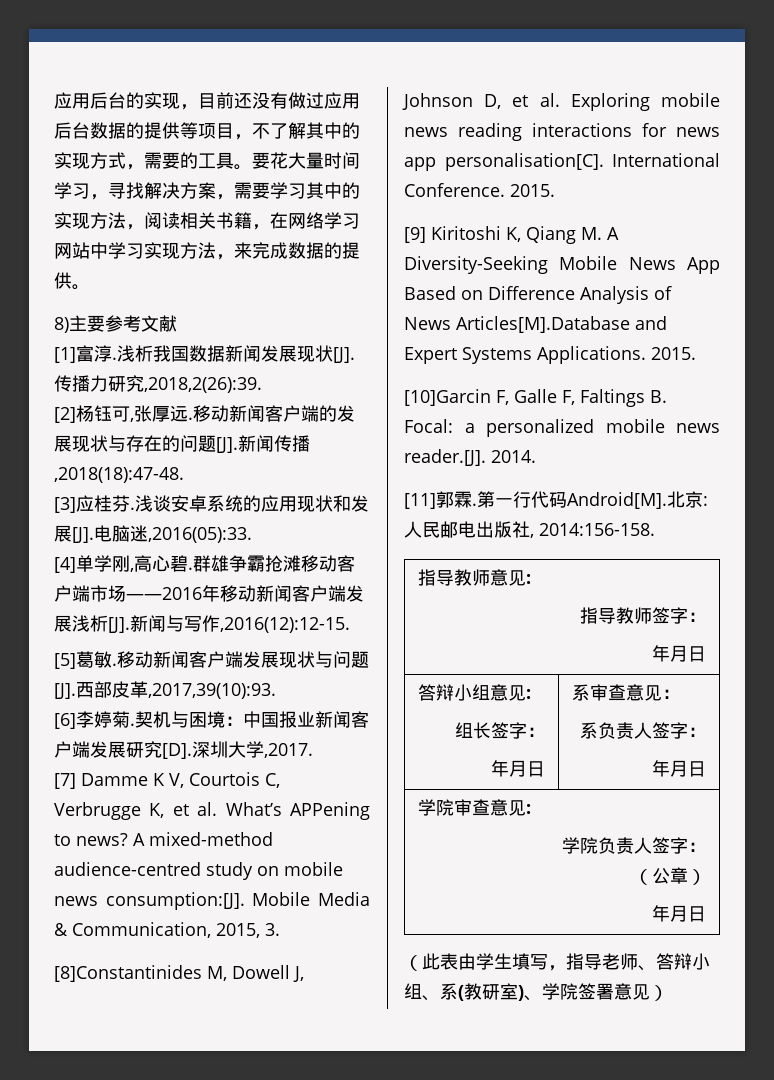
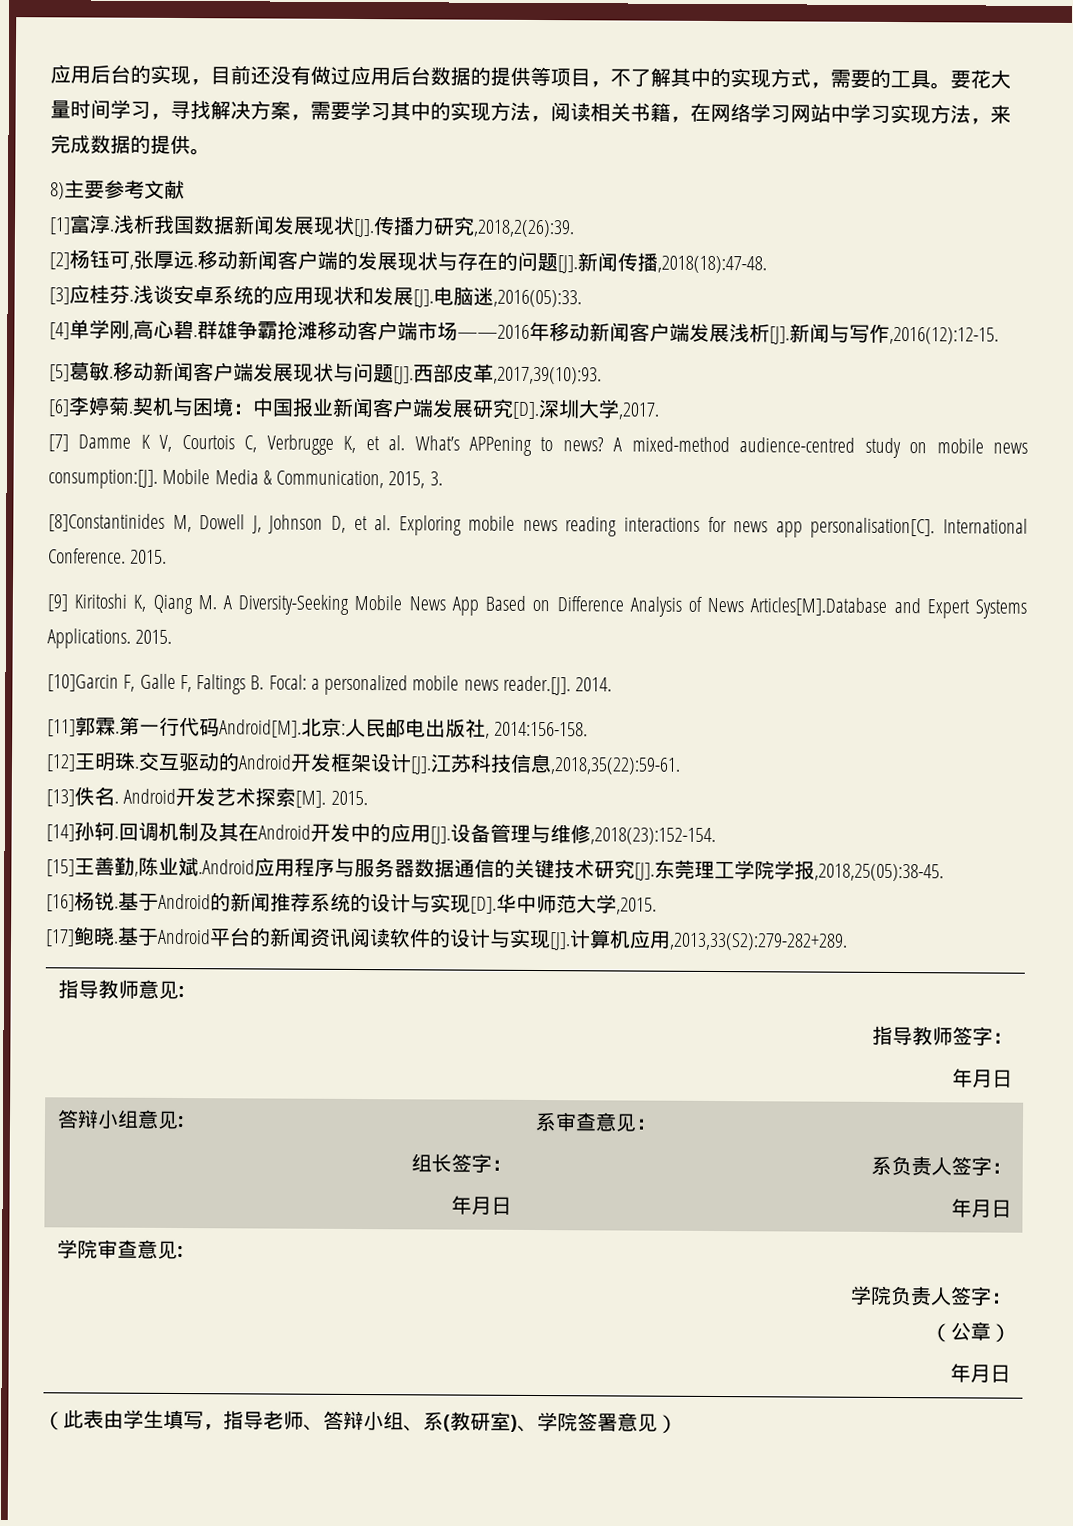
(655, 529) none -> [46,751,682,775] [46,786,368,808] [46,821,717,846] [46,856,945,882] [46,891,657,915] [45,926,849,951] // [12]王明珠.交互驱动的Android开发框架设计[J].江苏科技信息,2018,35(22):59-61. // [13]佚名. Android开发艺术探索[M]. 2015. // [14]孙轲.回调机制及其在Android开发中的应用[J].设备管理与维修,2018(23):152-154. // [15]王善勤,陈业斌.Android应用程序与服务器数据通信的关键技术研究[J].东莞理工学院学报,2018,25(05):38-45. // [16]杨锐.基于Android的新闻推荐系统的设计与实现[D].华中师范大学,2015. // [17]鲍晓.基于Android平台的新闻资讯阅读软件的设计与实现[J].计算机应用,2013,33(S2):279-282+289.

